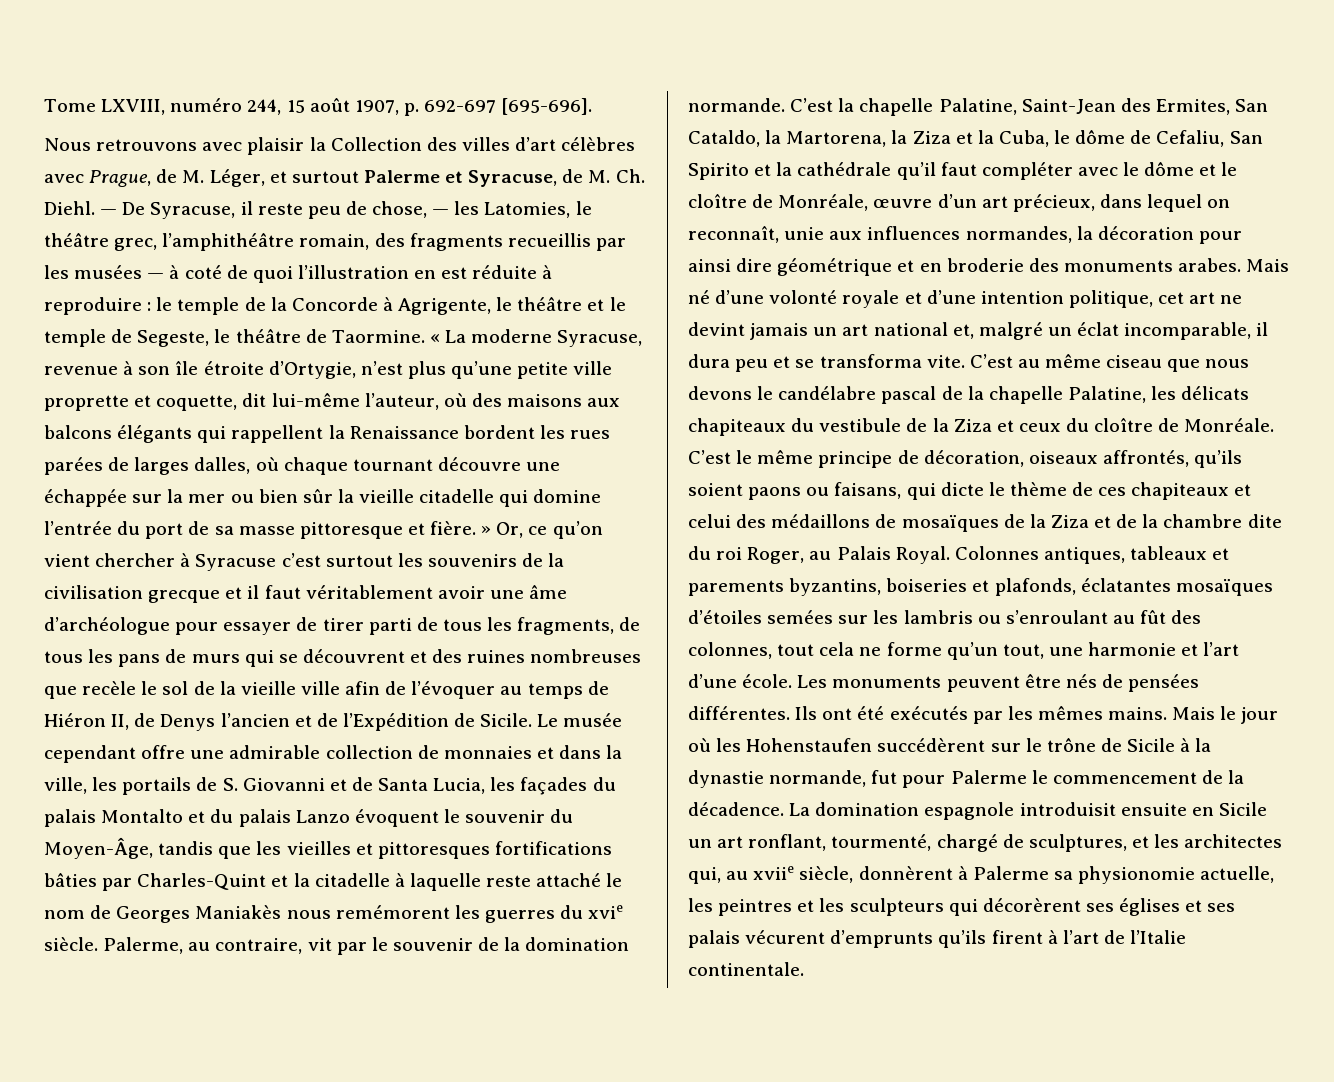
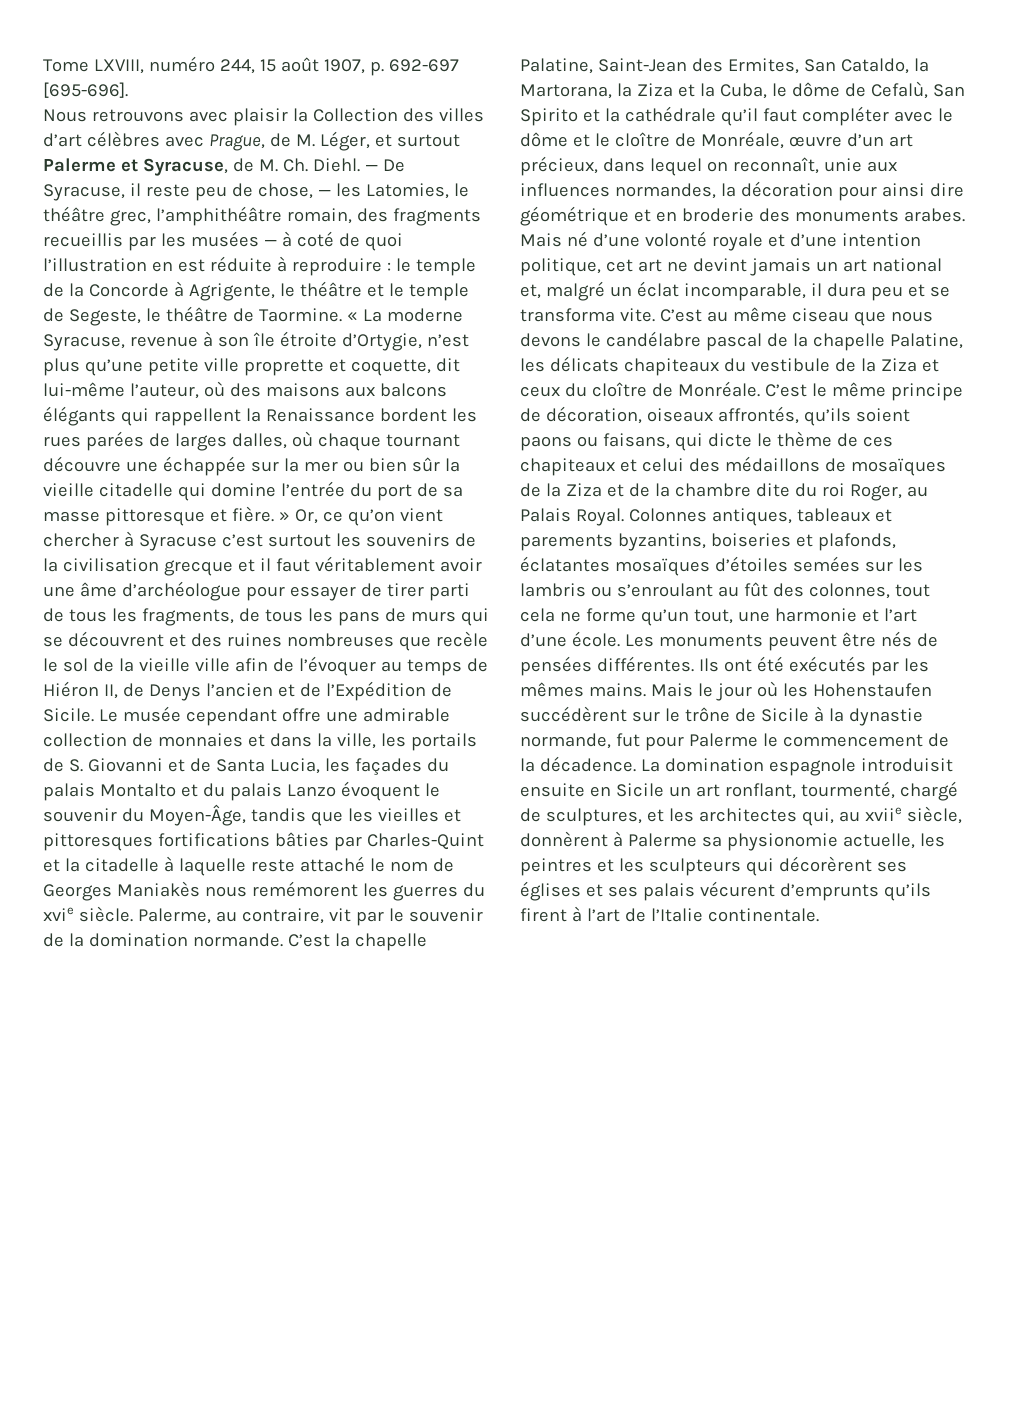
[786,131,887,147] Martorena, -> [520,84,612,99] Martorana,
[1156,130,1225,147] Cefaliu, -> [870,81,928,99] Cefalù,

